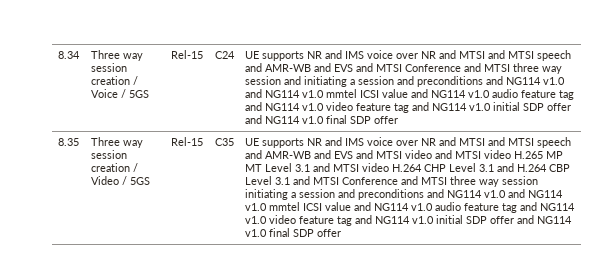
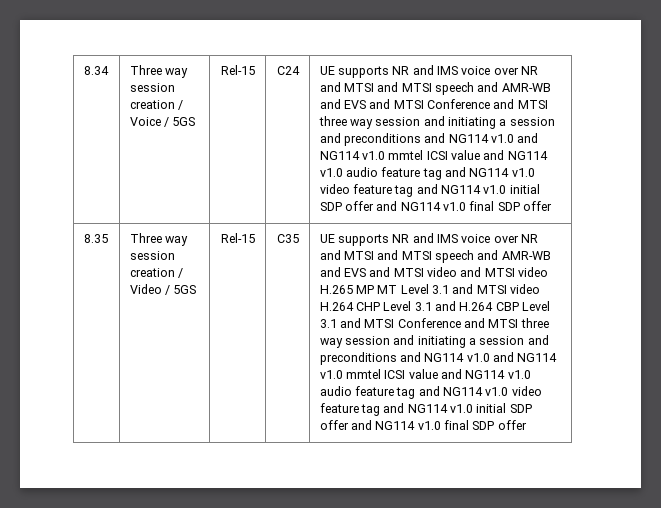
(538, 180) none -> [393,335,415,345] and

